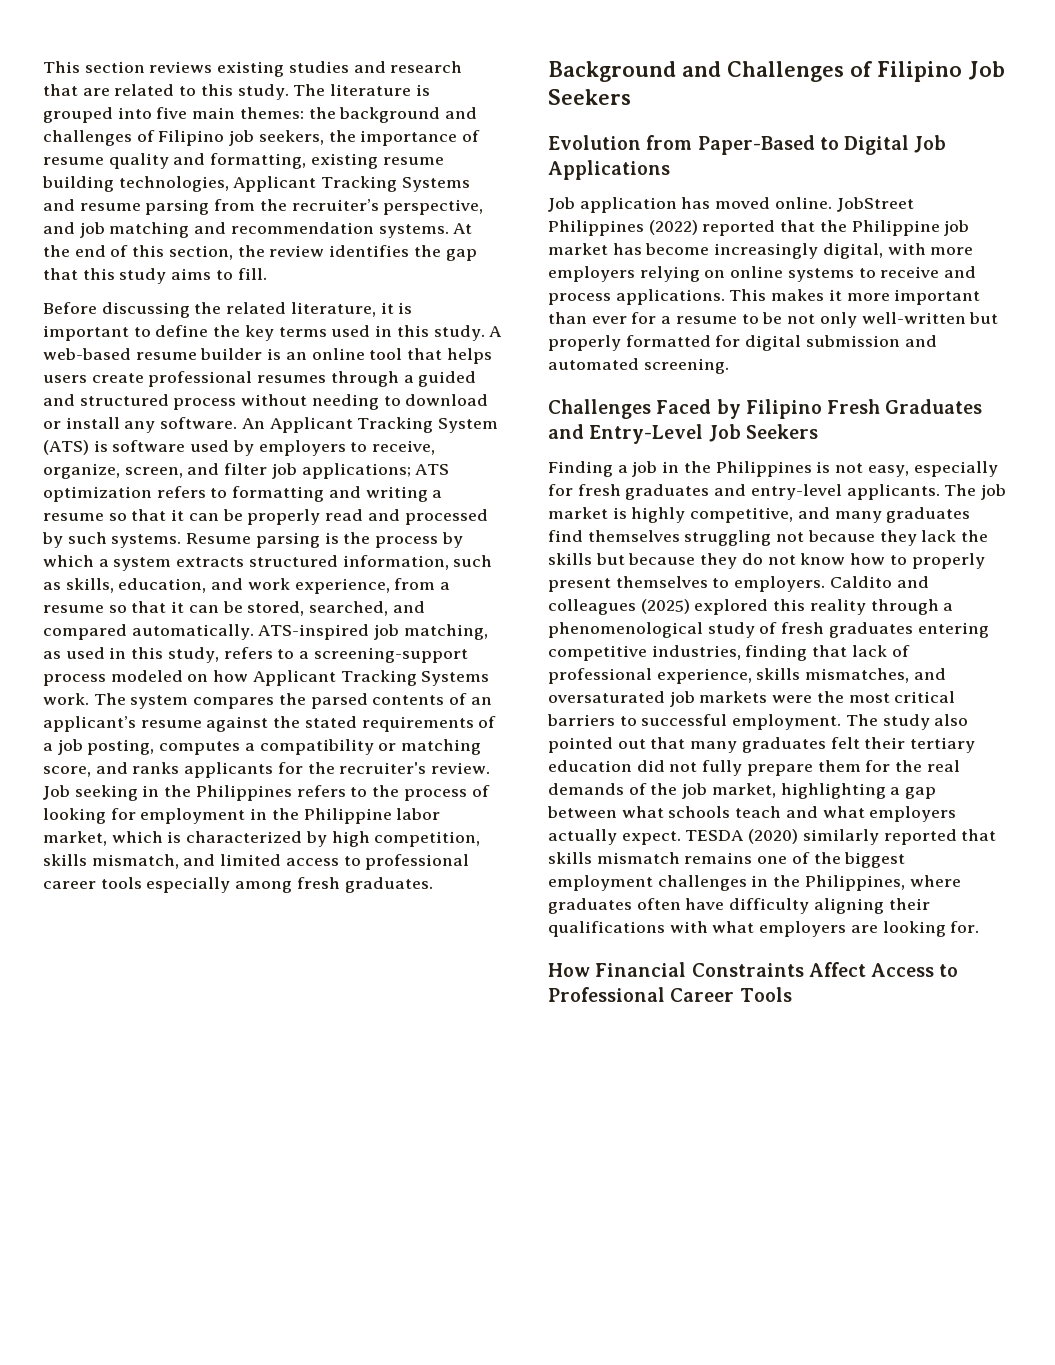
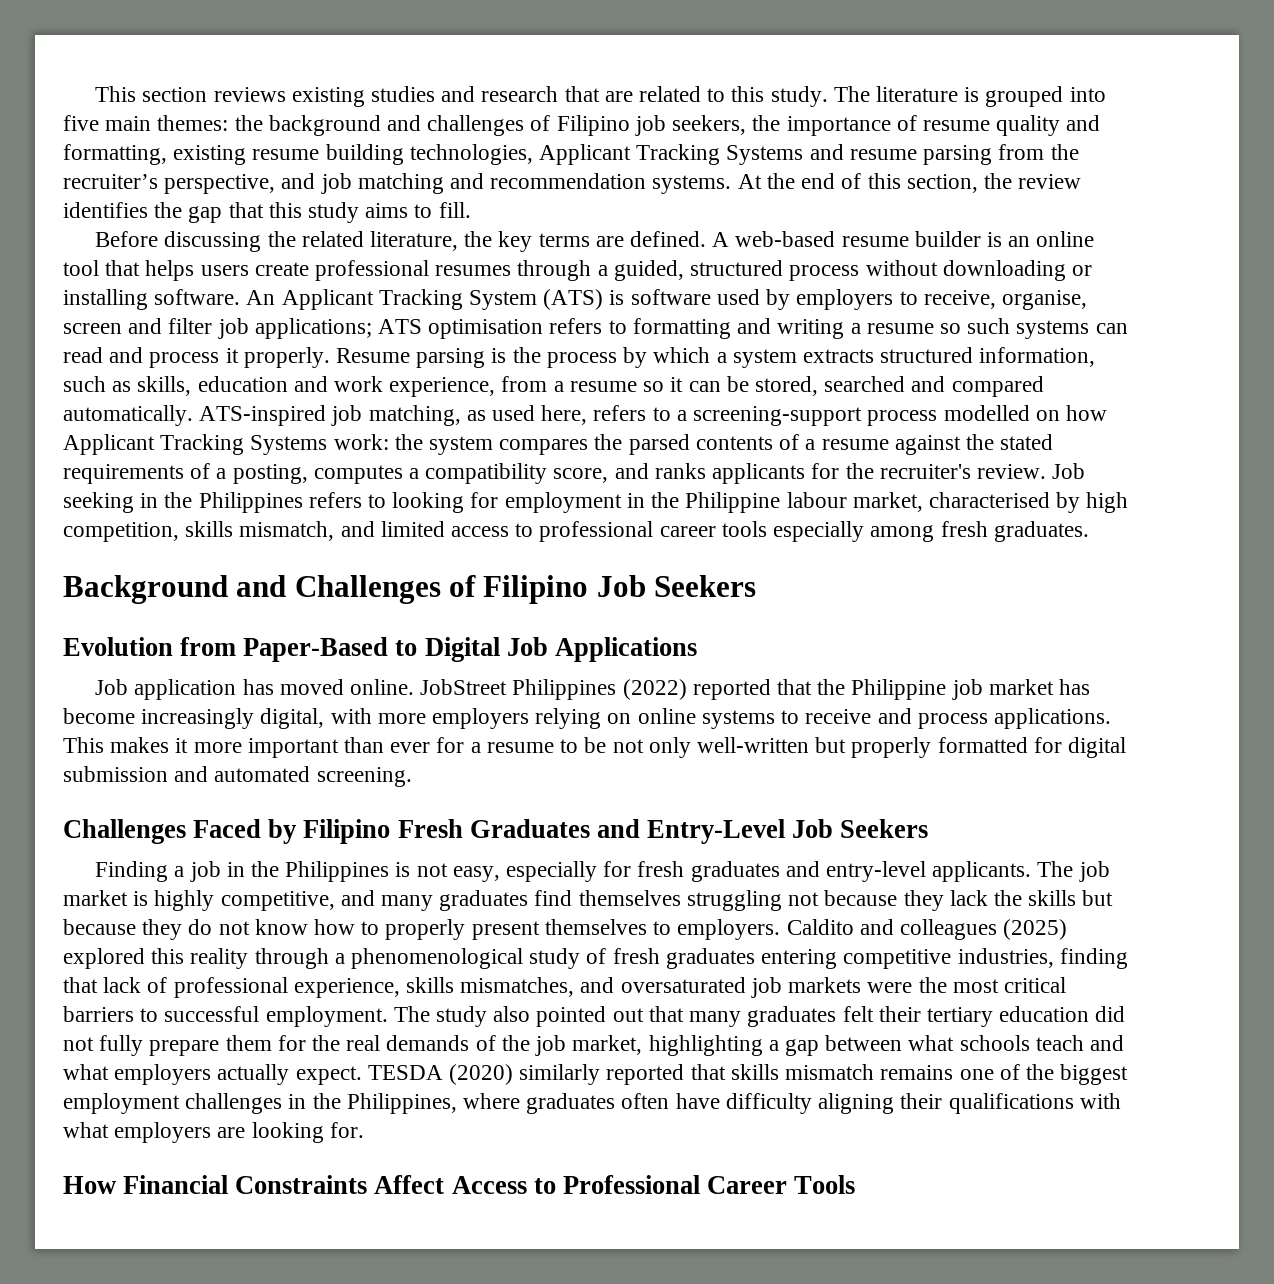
[380,302,413,314] [43,325,485,341] it is important to define the key terms used in this study. -> [464,231,706,252] the key terms are defined.
[418,371,477,387] [43,394,75,406] guided and -> [613,260,684,281] guided,
[311,394,489,410] [43,417,156,433] needing to download or install any -> [942,260,1092,281] [63,289,148,310] downloading or installing
[43,463,183,479] organize, screen, -> [1001,290,1087,310] [63,323,122,334] organise, screen
[43,486,152,502] optimization -> [428,319,544,339] optimisation
[131,509,488,525] [42,532,182,548] that it can be properly read and processed by such systems. -> [967,318,1128,339] [63,347,330,368] such systems can read and process it properly.
[118,578,207,593] education, -> [197,376,288,392] education
[131,601,167,613] that -> (665, 386) none
[309,601,389,616] searched, -> [824,376,906,392] searched
[109,647,219,663] in this study, -> [541,405,588,425] here,
[110,670,183,682] modeled -> [943,405,1030,421] modelled
[43,693,126,705] work. The -> [333,434,423,450] work: the
[470,697,492,705] [43,716,136,732] an applicant’s -> [805,439,816,450] a
[57,739,83,755] job -> (227, 473) none
[378,739,482,755] or matching -> (548, 473) none
[372,785,490,801] the process of -> (387, 501) none
[396,808,441,820] [43,831,303,846] labor market, which is characterized -> [786,492,1050,512] labour market, characterised

